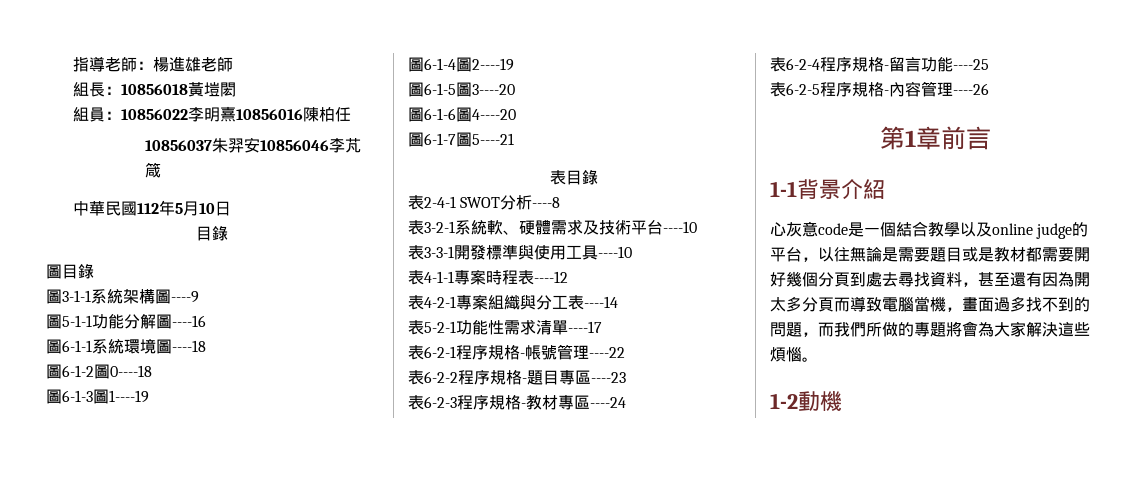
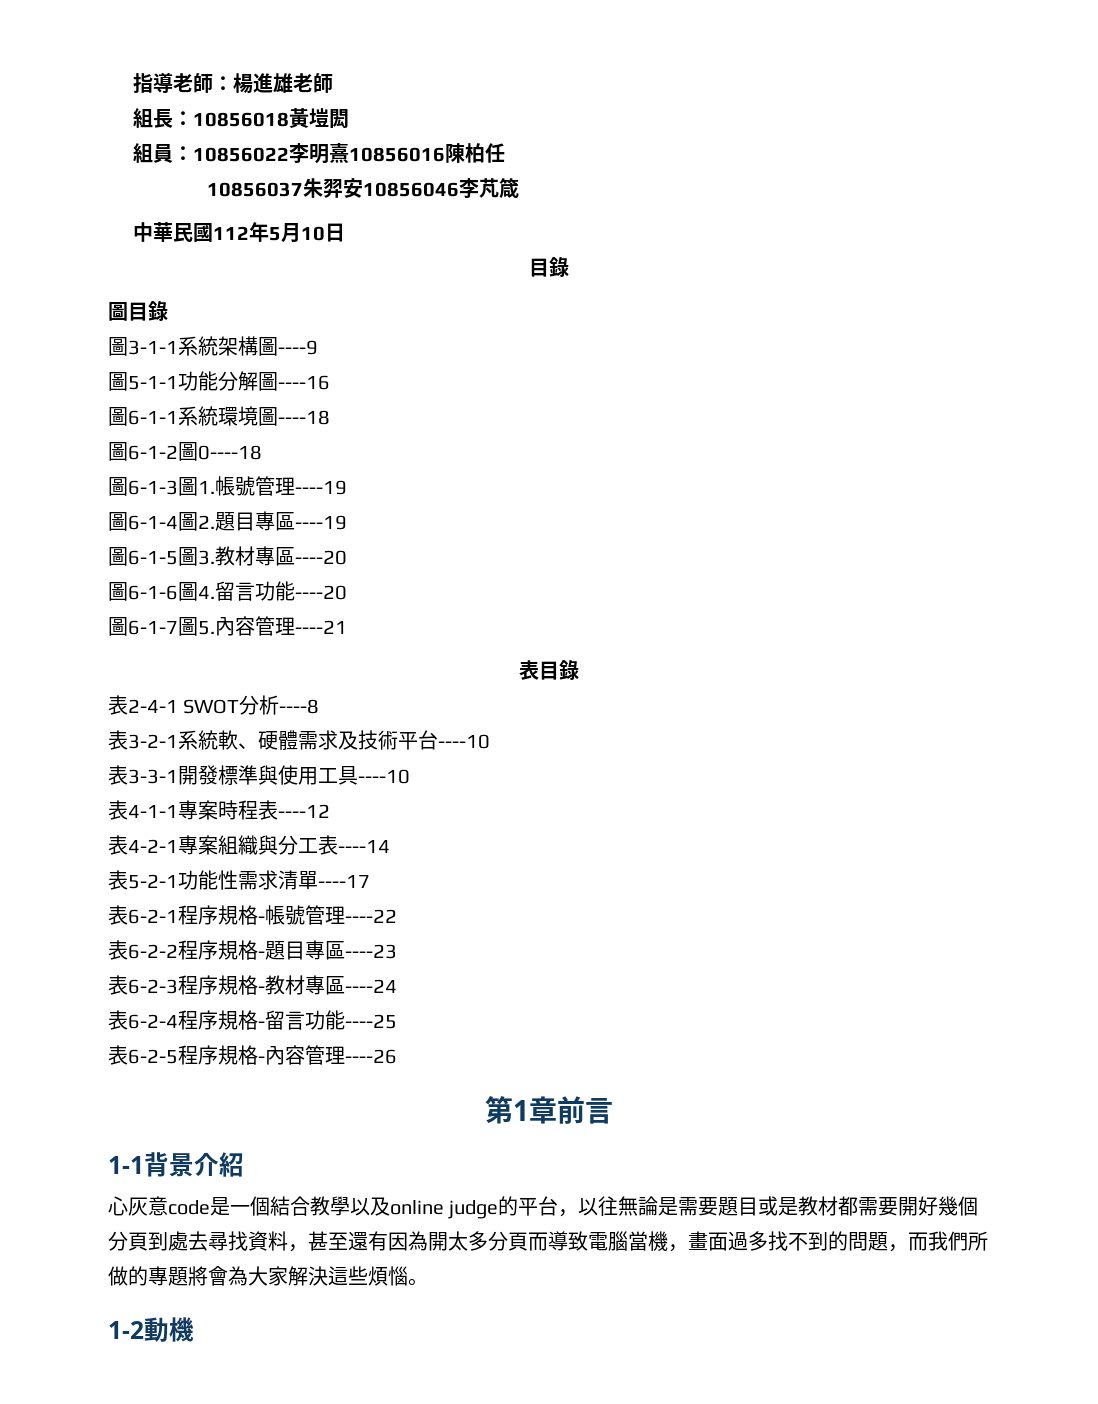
[109,390,149,403] [408,57,514,72] [408,82,515,97] [408,107,516,122] [408,132,514,147] 1----19 // 圖6-1-4圖2----19 // 圖6-1-5圖3----20 // 圖6-1-6圖4----20 // 圖6-1-7圖5----21 -> [198,476,347,496] [108,511,347,531] [108,546,347,566] [108,581,347,601] [108,616,347,636] 1.帳號管理----19 // 圖6-1-4圖2.題目專區----19 // 圖6-1-5圖3.教材專區----20 // 圖6-1-6圖4.留言功能----20 // 圖6-1-7圖5.內容管理----21

